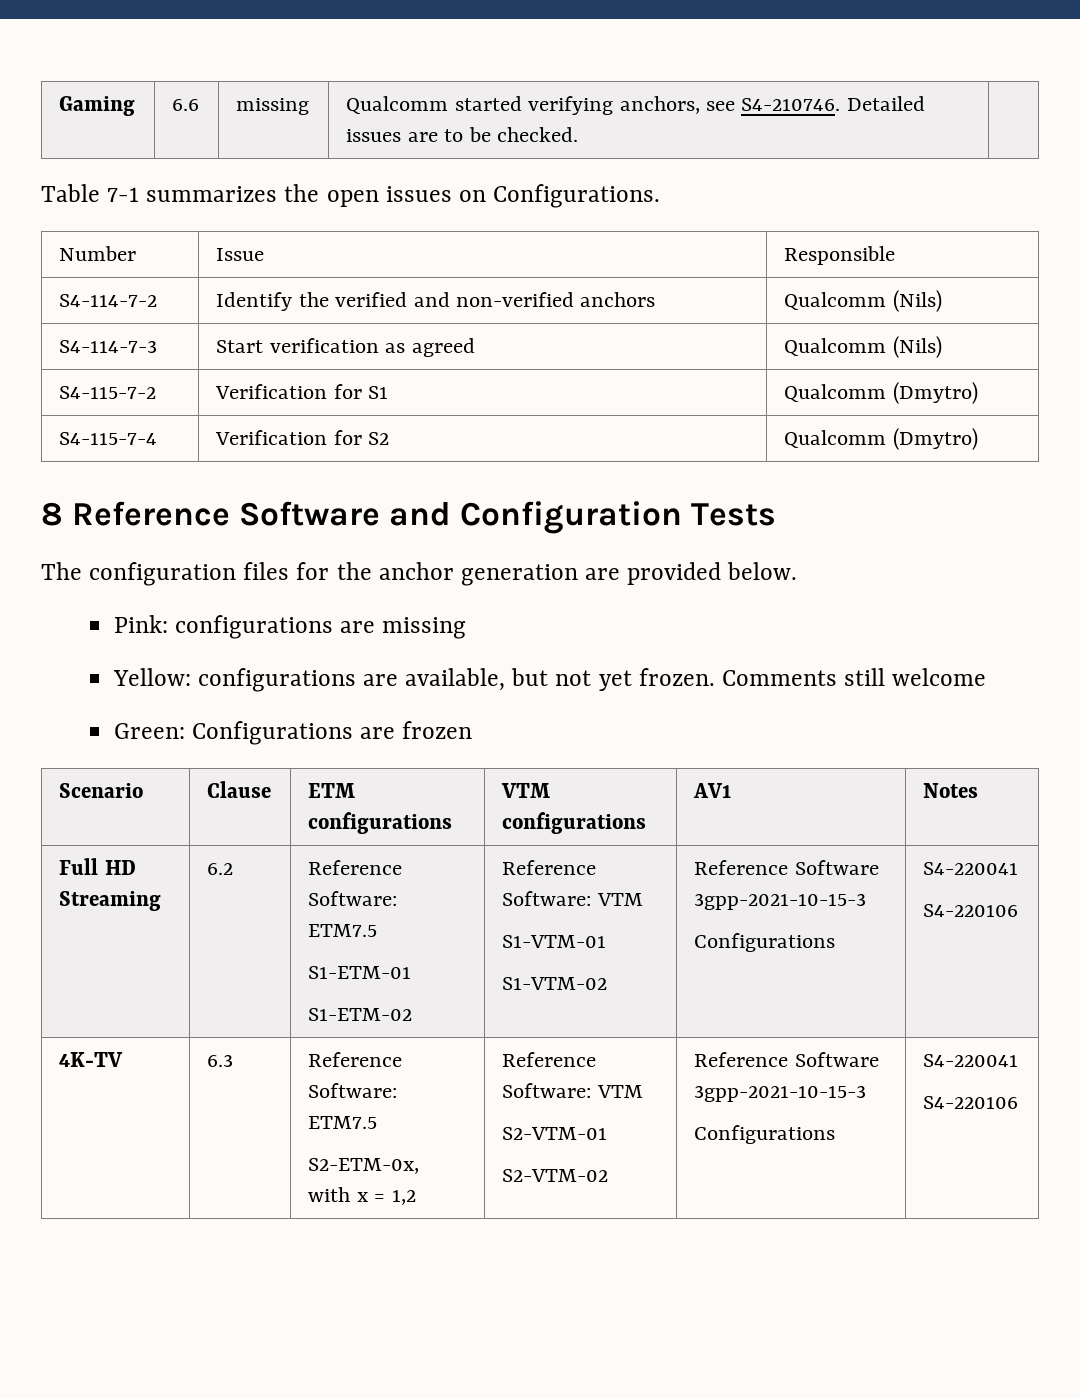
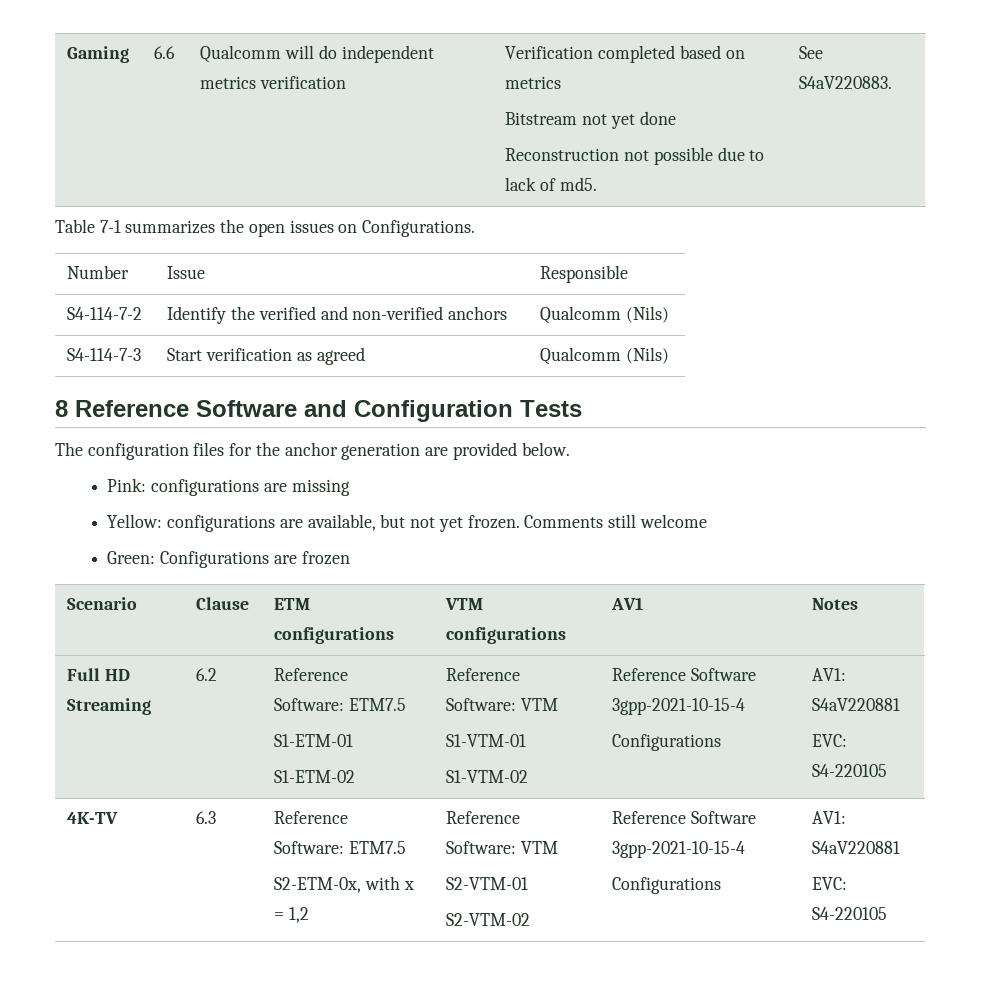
[236,98,310,115] [346,96,925,115] [346,127,578,142] missing | Qualcomm started verifying anchors, see S4-210746. Detailed issues are to be checked. | -> [200,45,434,63] [200,76,347,89] [505,45,745,63] [505,76,562,89] [505,111,676,129] [505,147,765,165] [505,177,597,191] [799,46,824,59] [799,76,893,89] Qualcomm will do independent metrics verification | Verification completed based on metrics // Bitstream not yet done // Reconstruction not possible due to lack of md5. | See S4aV220883.
[59,386,157,399] [215,384,389,399] [784,382,978,404] [59,432,158,445] [215,430,390,445] [784,428,978,450] // S4-115-7-2 | Verification for S1 | Qualcomm (Dmytro) // S4-115-7-4 | Verification for S2 | Qualcomm (Dmytro) -> (670, 355) none
[694,893,867,910] [694,933,836,952] [923,862,1019,875] [923,904,1019,917] 3gpp-2021-10-15-3 // Configurations | S4-220041 // S4-220106 -> [612,698,746,715] [612,734,722,751] [812,668,847,681] [812,698,901,711] [812,734,848,747] [812,764,888,777] 3gpp-2021-10-15-4 // Configurations | AV1: S4aV220881 // EVC: S4-220105
[694,1085,867,1102] [694,1125,836,1144] [923,1054,1019,1067] [923,1096,1019,1109] 3gpp-2021-10-15-3 // Configurations | S4-220041 // S4-220106 -> [612,841,746,858] [612,877,722,894] [812,811,847,824] [812,841,901,854] [812,877,848,890] [812,907,888,920] 3gpp-2021-10-15-4 // Configurations | AV1: S4aV220881 // EVC: S4-220105

